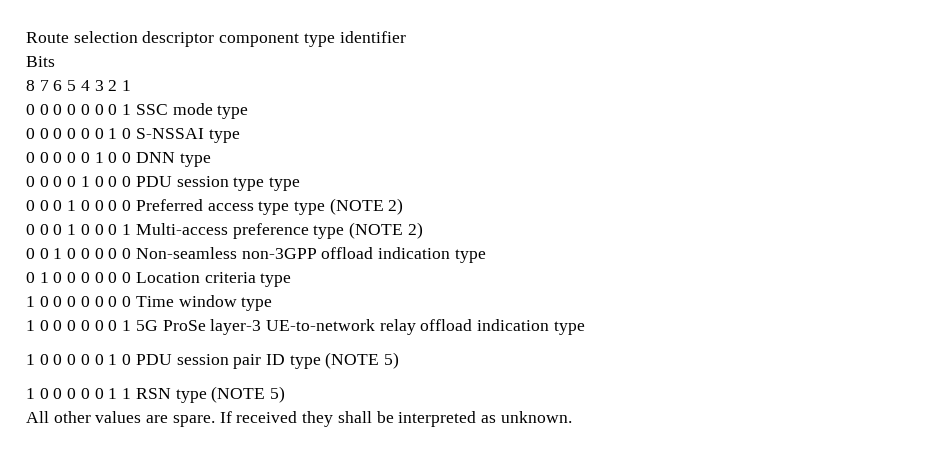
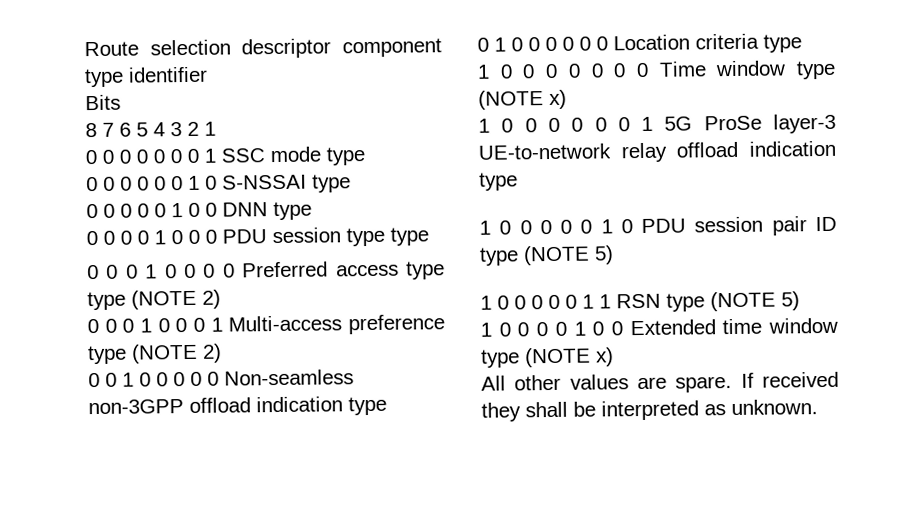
(273, 304) none -> [478,89,567,110] (NOTE x)
(285, 394) none -> [480,317,838,337] [481,347,614,368] // 1 0 0 0 0 1 0 0 Extended time window type (NOTE x)

